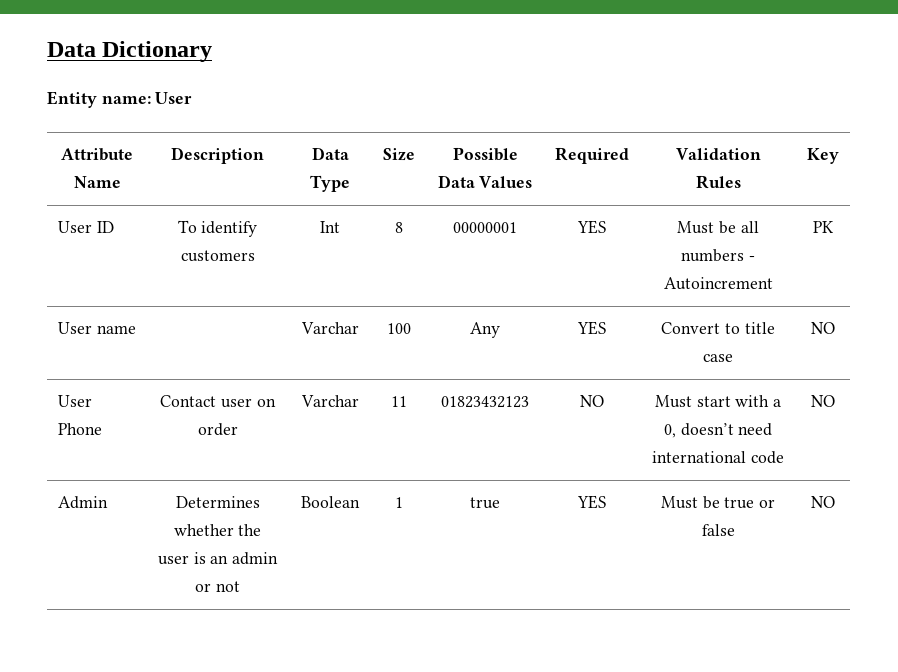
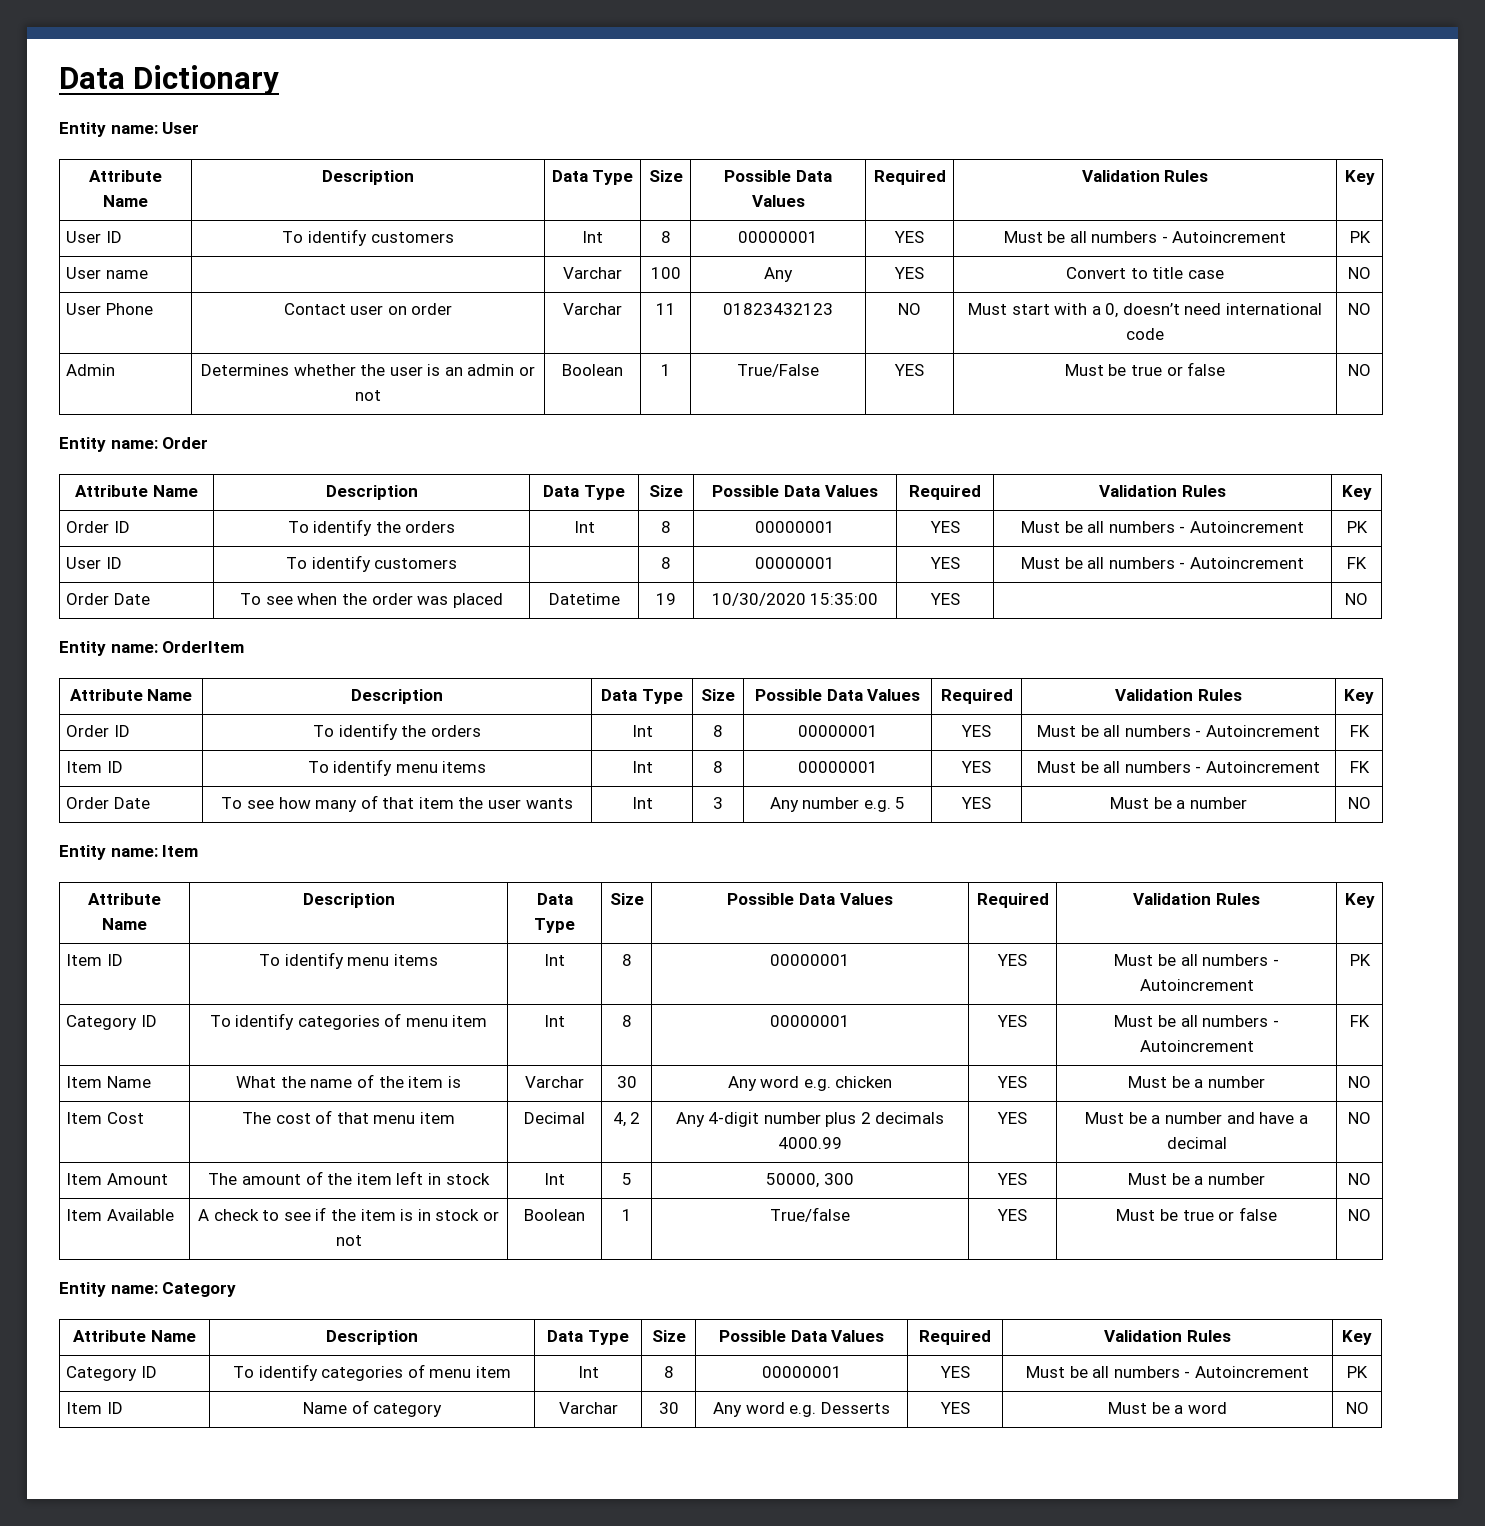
[470,497,500,509] [577,495,606,509] [660,496,776,509] [701,524,735,536] [810,496,835,508] true | YES | Must be true or false | NO -> [737,364,819,377] [894,364,924,376] [1064,362,1226,376] [1348,364,1371,376] [59,437,209,452] [75,485,198,497] [325,485,418,500] [543,485,625,500] [649,485,683,497] [712,485,878,497] [909,485,981,500] [1099,485,1226,497] [1341,485,1372,500] [66,521,130,533] [287,519,456,536] [573,521,595,533] [661,521,671,533] [755,521,835,533] [929,521,960,533] [1021,521,1304,533] [1346,521,1368,533] [66,557,122,569] [285,555,458,572] [661,557,671,569] [755,557,835,569] [929,557,960,569] [1021,557,1304,569] [1347,557,1367,569] [66,593,150,605] [240,593,503,608] [548,593,620,605] [656,593,676,605] [711,593,879,606] [929,593,960,605] [1345,593,1368,605] [59,641,245,656] [69,689,193,701] [351,689,443,704] [601,689,683,704] [701,689,735,701] [754,689,921,701] [940,689,1013,704] [1115,689,1242,701] [1344,689,1374,704] [66,725,130,737] [313,723,481,740] [631,725,653,737] [713,725,723,737] [797,725,878,737] [961,725,991,737] [1037,725,1320,737] [1349,725,1370,737] [66,761,123,773] [307,759,487,776] [631,761,653,773] [713,761,723,773] [797,761,878,773] [961,761,991,773] [1037,761,1320,773] [1349,761,1370,773] [66,797,150,809] [221,795,573,812] [631,797,653,809] [713,797,723,809] [769,797,906,812] [961,797,991,809] [1110,797,1247,809] [1347,797,1371,809] [59,845,199,860] [88,893,161,905] [102,918,147,930] [302,893,395,908] [536,893,573,905] [534,918,575,933] [609,893,644,905] [727,893,893,905] [976,893,1049,908] [1133,893,1260,905] [1344,893,1375,908] [66,954,123,966] [259,952,438,969] [544,954,565,966] [621,954,632,966] [770,954,850,966] [997,954,1027,966] [1114,954,1279,966] [1139,979,1254,991] [1349,954,1371,966] [66,1015,157,1030] [209,1013,488,1030] [544,1015,565,1027] [621,1015,632,1027] [770,1015,850,1027] [997,1015,1027,1027] [1114,1015,1279,1027] [1139,1040,1254,1052] [1350,1015,1370,1027] [66,1076,151,1088] [236,1074,461,1088] [525,1076,584,1088] [616,1076,637,1088] [727,1076,893,1091] [997,1076,1027,1088] [1128,1076,1265,1088] [1348,1076,1371,1088] [66,1112,144,1124] [242,1110,455,1124] [524,1112,585,1124] [612,1112,641,1127] [675,1112,945,1127] [778,1137,842,1149] [997,1112,1027,1124] [1085,1112,1308,1124] [1166,1137,1227,1149] [1348,1112,1371,1124] [66,1173,168,1185] [208,1171,490,1185] [544,1173,565,1185] [621,1173,632,1185] [766,1173,854,1188] [997,1173,1027,1185] [1128,1173,1265,1185] [1348,1173,1371,1185] [66,1209,174,1221] [198,1207,499,1221] [335,1235,362,1246] [524,1209,585,1221] [621,1209,632,1221] [770,1207,850,1222] [997,1209,1027,1221] [1116,1207,1277,1221] [1348,1209,1371,1221] [59,1282,237,1297] [73,1330,196,1342] [326,1330,418,1345] [547,1330,629,1345] [651,1330,686,1342] [718,1330,885,1342] [919,1330,991,1345] [1104,1330,1231,1342] [1342,1330,1372,1345] [66,1366,157,1381] [233,1364,511,1381] [577,1366,599,1378] [663,1366,674,1378] [761,1366,842,1378] [939,1366,970,1378] [1026,1366,1309,1378] [1347,1366,1368,1378] [66,1402,123,1414] [302,1400,443,1417] [558,1402,618,1414] [658,1402,679,1414] [713,1402,890,1417] [939,1402,970,1414] [1108,1402,1227,1414] [1345,1402,1369,1414] True/False | YES | Must be true or false | NO // Entity name: Order // Attribute Name | Description | Data Type | Size | Possible Data Values | Required | Validation Rules | Key // Order ID | To identify the orders | Int | 8 | 00000001 | YES | Must be all numbers - Autoincrement | PK // User ID | To identify customers | | 8 | 00000001 | YES | Must be all numbers - Autoincrement | FK // Order Date | To see when the order was placed | Datetime | 19 | 10/30/2020 15:35:00 | YES | | NO // Entity name: OrderItem // Attribute Name | Description | Data Type | Size | Possible Data Values | Required | Validation Rules | Key // Order ID | To identify the orders | Int | 8 | 00000001 | YES | Must be all numbers - Autoincrement | FK // Item ID | To identify menu items | Int | 8 | 00000001 | YES | Must be all numbers - Autoincrement | FK // Order Date | To see how many of that item the user wants | Int | 3 | Any number e.g. 5 | YES | Must be a number | NO // Entity name: Item // Attribute Name | Description | Data Type | Size | Possible Data Values | Required | Validation Rules | Key // Item ID | To identify menu items | Int | 8 | 00000001 | YES | Must be all numbers - Autoincrement | PK // Category ID | To identify categories of menu item | Int | 8 | 00000001 | YES | Must be all numbers - Autoincrement | FK // Item Name | What the name of the item is | Varchar | 30 | Any word e.g. chicken | YES | Must be a number | NO // Item Cost | The cost of that menu item | Decimal | 4, 2 | Any 4-digit number plus 2 decimals 4000.99 | YES | Must be a number and have a decimal | NO // Item Amount | The amount of the item left in stock | Int | 5 | 50000, 300 | YES | Must be a number | NO // Item Available | A check to see if the item is in stock or not | Boolean | 1 | True/false | YES | Must be true or false | NO // Entity name: Category // Attribute Name | Description | Data Type | Size | Possible Data Values | Required | Validation Rules | Key // Category ID | To identify categories of menu item | Int | 8 | 00000001 | YES | Must be all numbers - Autoincrement | PK // Item ID | Name of category | Varchar | 30 | Any word e.g. Desserts | YES | Must be a word | NO

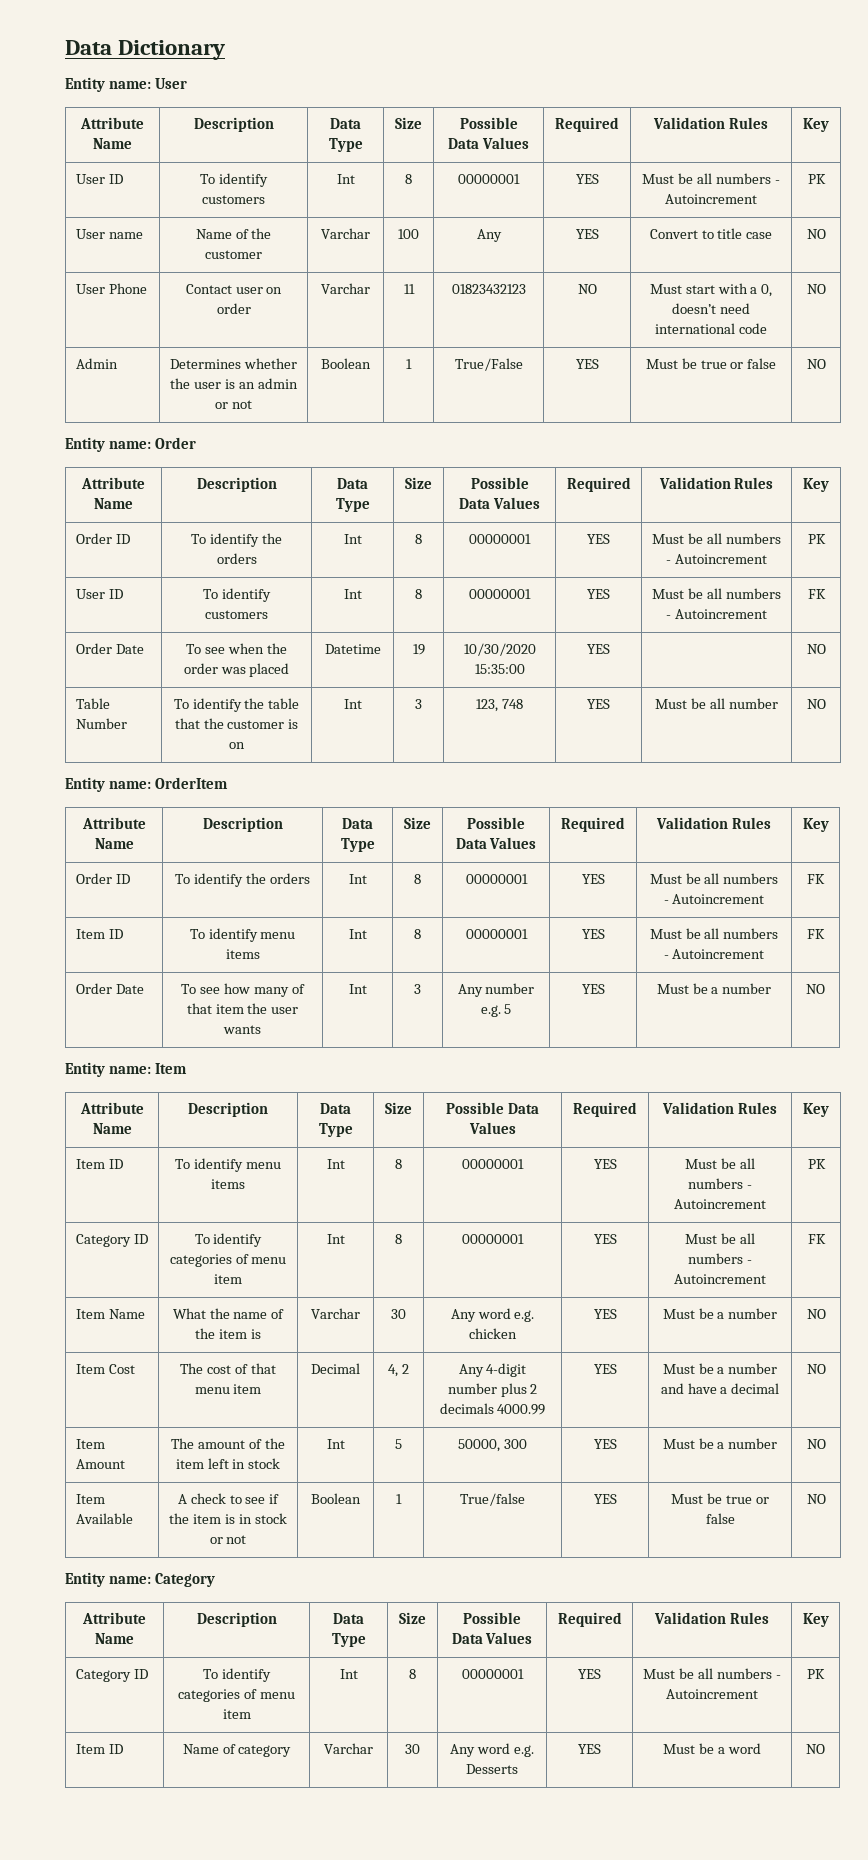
(148, 274) none -> [195,228,272,239] [205,250,262,259] Name of the customer
(458, 563) none -> [343,589,362,599] Int
(1368, 599) none -> [75,698,110,709] [75,718,127,729] [173,698,300,712] [174,718,299,729] [229,742,245,749] [343,699,362,709] [415,699,422,709] [476,699,523,712] [587,699,610,709] [655,698,778,709] [806,699,826,709] // Table Number | To identify the table that the customer is on | Int | 3 | 123, 748 | YES | Must be all number | NO

